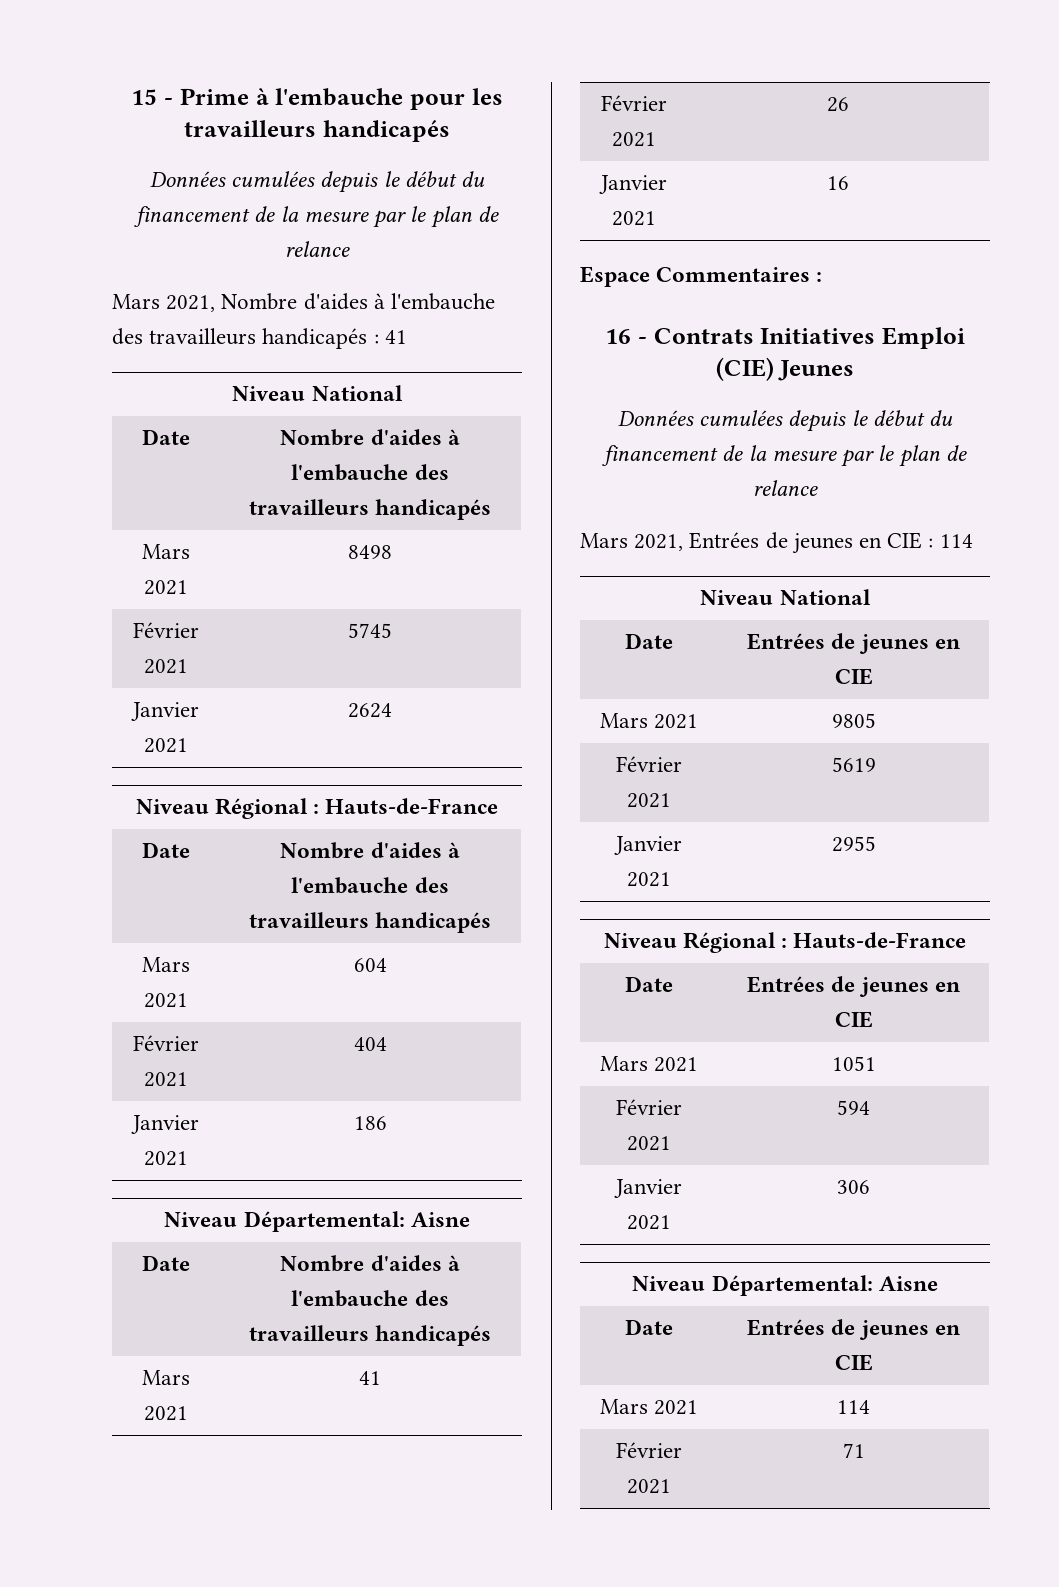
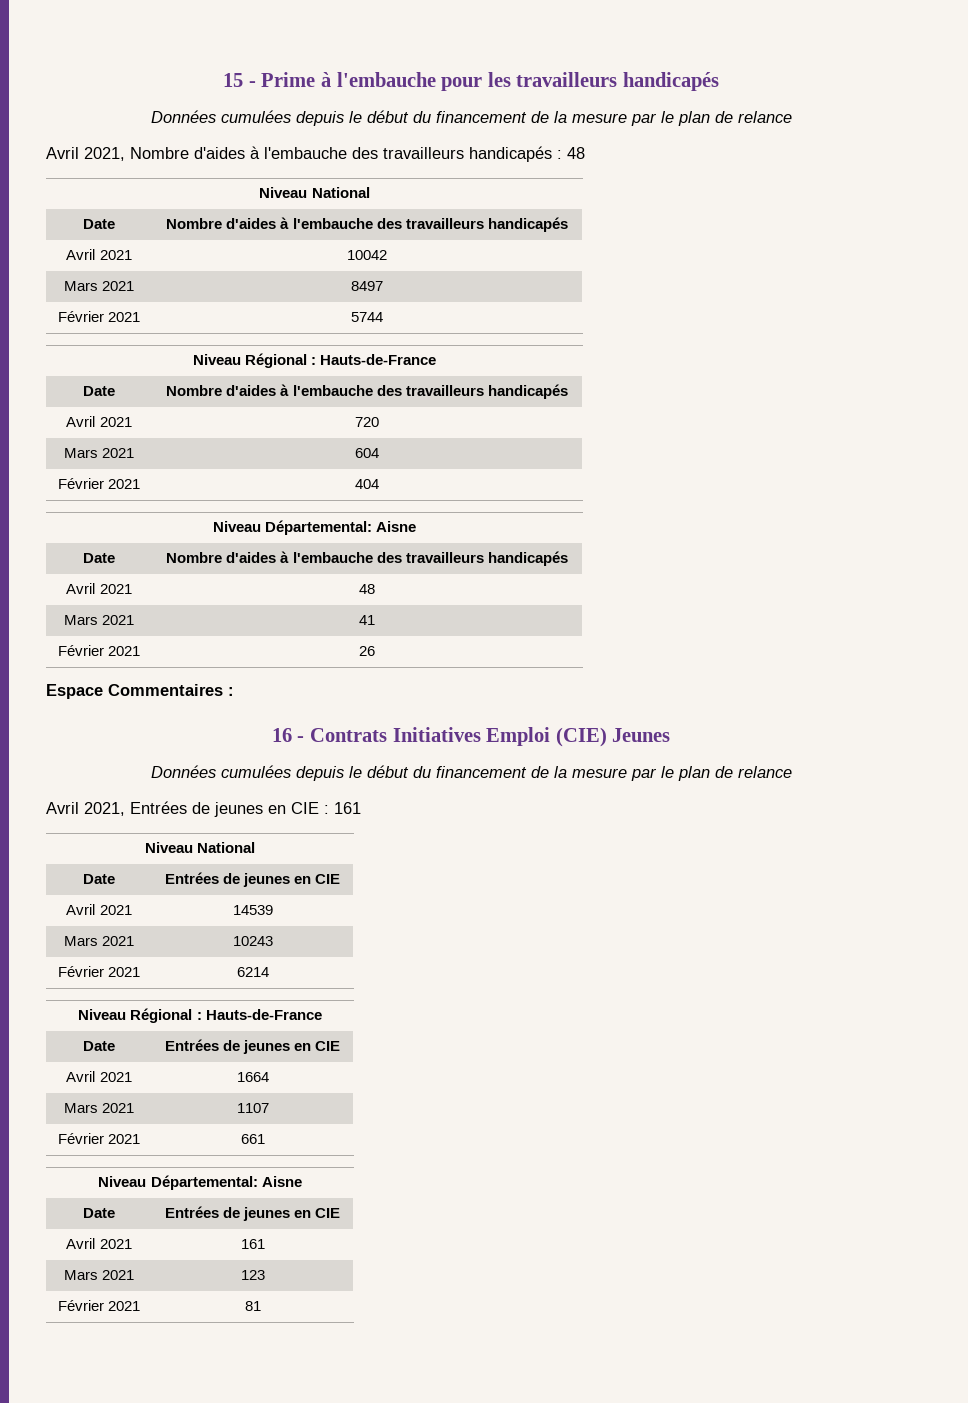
[112,294,160,309] Mars -> [46,147,79,159] Avril
[384,330,407,344] 41 -> [567,147,585,159] 48
[141,544,190,559] [143,580,188,595] [348,545,392,559] [132,622,199,638] [143,659,188,674] [348,623,392,638] [130,702,199,721] [143,738,188,753] [348,703,392,718] // Mars 2021 | 8498 // Février 2021 | 5745 // Janvier 2021 | 2624 -> [66,249,132,260] [347,250,387,260] [63,281,135,291] [351,281,383,291] [57,311,141,322] [351,312,383,322] // Avril 2021 | 10042 // Mars 2021 | 8497 // Février 2021 | 5744
(492, 922) none -> [66,416,132,427] [355,417,379,427] // Avril 2021 | 720
[130,1115,199,1134] [143,1151,188,1166] [353,1116,387,1130] // Janvier 2021 | 186 -> (379, 484) none
(492, 1335) none -> [66,583,132,594] [359,584,375,594] // Avril 2021 | 48
[598,175,667,194] [611,211,656,226] [827,176,849,190] // Janvier 2021 | 16 -> (375, 651) none
[580,533,628,548] Mars -> [46,802,79,814] Avril
[939,534,973,548] 114 -> [334,802,361,814] 161
[599,713,699,729] [831,713,876,728] [616,756,682,772] [627,793,671,808] [831,757,876,772] [614,836,682,855] [627,872,671,887] [831,836,876,852] // Mars 2021 | 9805 // Février 2021 | 5619 // Janvier 2021 | 2955 -> [66,904,132,915] [232,905,273,915] [63,936,135,946] [232,936,273,946] [57,966,141,977] [236,967,269,977] // Avril 2021 | 14539 // Mars 2021 | 10243 // Février 2021 | 6214
[599,1056,699,1072] [831,1056,876,1071] [616,1099,682,1115] [627,1136,671,1151] [837,1100,870,1115] [614,1179,682,1198] [627,1215,671,1230] [837,1180,870,1194] // Mars 2021 | 1051 // Février 2021 | 594 // Janvier 2021 | 306 -> [66,1071,132,1082] [236,1072,269,1082] [63,1103,135,1113] [236,1103,269,1113] [57,1133,141,1144] [240,1134,265,1144] // Avril 2021 | 1664 // Mars 2021 | 1107 // Février 2021 | 661
[599,1399,699,1415] [837,1400,870,1414] [616,1442,682,1458] [627,1479,671,1494] [842,1443,865,1458] // Mars 2021 | 114 // Février 2021 | 71 -> [66,1238,132,1249] [240,1239,265,1249] [63,1270,135,1280] [240,1270,265,1280] [57,1300,141,1311] [244,1301,261,1311] // Avril 2021 | 161 // Mars 2021 | 123 // Février 2021 | 81

